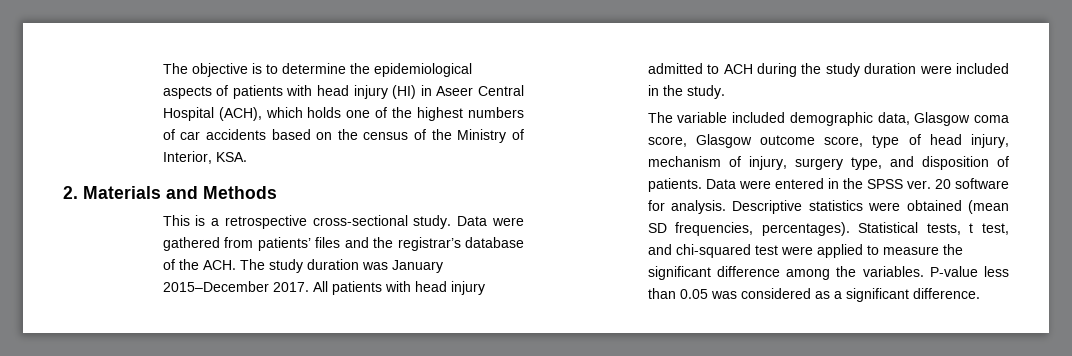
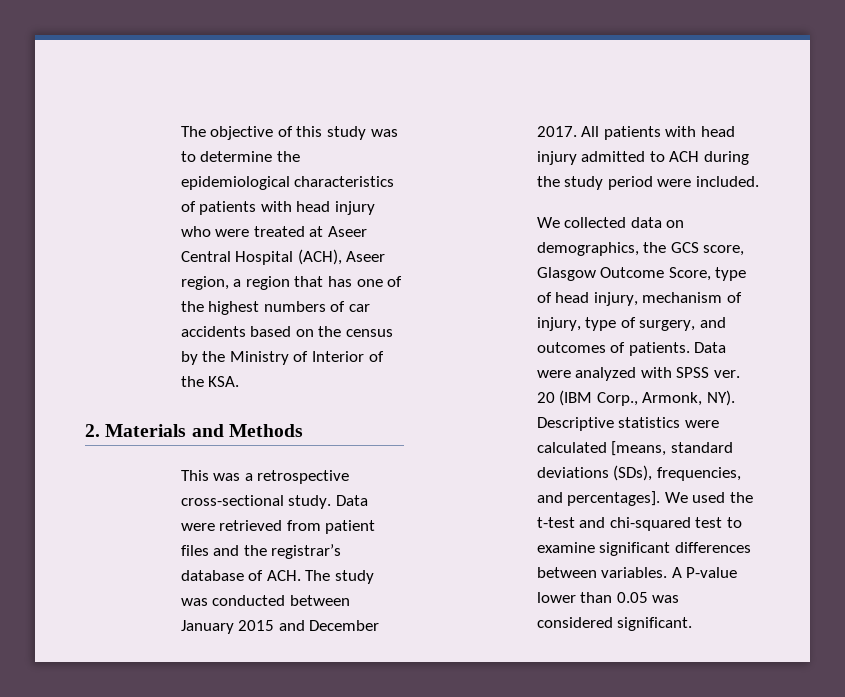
[251,63,262,74] is -> [277,126,398,140] of this study was
[162,86,212,99] aspects -> [294,176,395,187] characteristics
[392,85,524,99] [162,107,342,121] (HI) in Aseer Central Hospital (ACH), which holds -> [180,226,368,237] [180,249,386,265] [180,276,353,290] who were treated at Aseer Central Hospital (ACH), Aseer region, a region that has
[414,129,427,140] of -> [180,351,198,365] by
[162,151,212,164] Interior, -> [312,351,384,362] [180,376,204,387] Interior of the
[195,215,206,226] is -> [213,473,241,481] was
[162,237,311,251] gathered from patients’ -> [219,520,376,534] retrieved from patient
[178,259,199,270] the -> (264, 575) none
[306,259,443,273] [162,281,269,292] duration was January 2015–December -> [180,595,350,606] [180,620,380,634] was conducted between January 2015 and December
[864,63,1009,74] [647,85,725,99] [647,112,1009,126] [647,134,864,148] duration were included in the study. // The variable included demographic data, Glasgow coma score, Glasgow outcome score, -> [607,176,760,190] [536,217,685,228] [536,242,745,256] [536,267,711,281] period were included. // We collected data on demographics, the GCS score, Glasgow Outcome Score,
[794,156,1009,170] [647,178,1009,192] [647,200,1009,214] [647,222,1010,236] [647,244,963,258] [647,266,1009,280] [647,288,980,302] surgery type, and disposition of patients. Data were entered in the SPSS ver. 20 software for analysis. Descriptive statistics were obtained (mean SD frequencies, percentages). Statistical tests, t test, and chi-squared test were applied to measure the significant difference among the variables. P-value less than 0.05 was considered as a significant difference. -> [585,317,727,331] [536,342,727,356] [536,367,741,381] [536,390,736,406] [536,417,719,431] [536,441,733,456] [536,465,741,481] [536,491,754,506] [536,517,743,531] [536,542,751,556] [536,567,738,578] [536,592,680,603] [536,617,693,631] type of surgery, and outcomes of patients. Data were analyzed with SPSS ver. 20 (IBM Corp., Armonk, NY). Descriptive statistics were calculated [means, standard deviations (SDs), frequencies, and percentages]. We used the t-test and chi-squared test to examine significant differences between variables. A P-value lower than 0.05 was considered significant.

